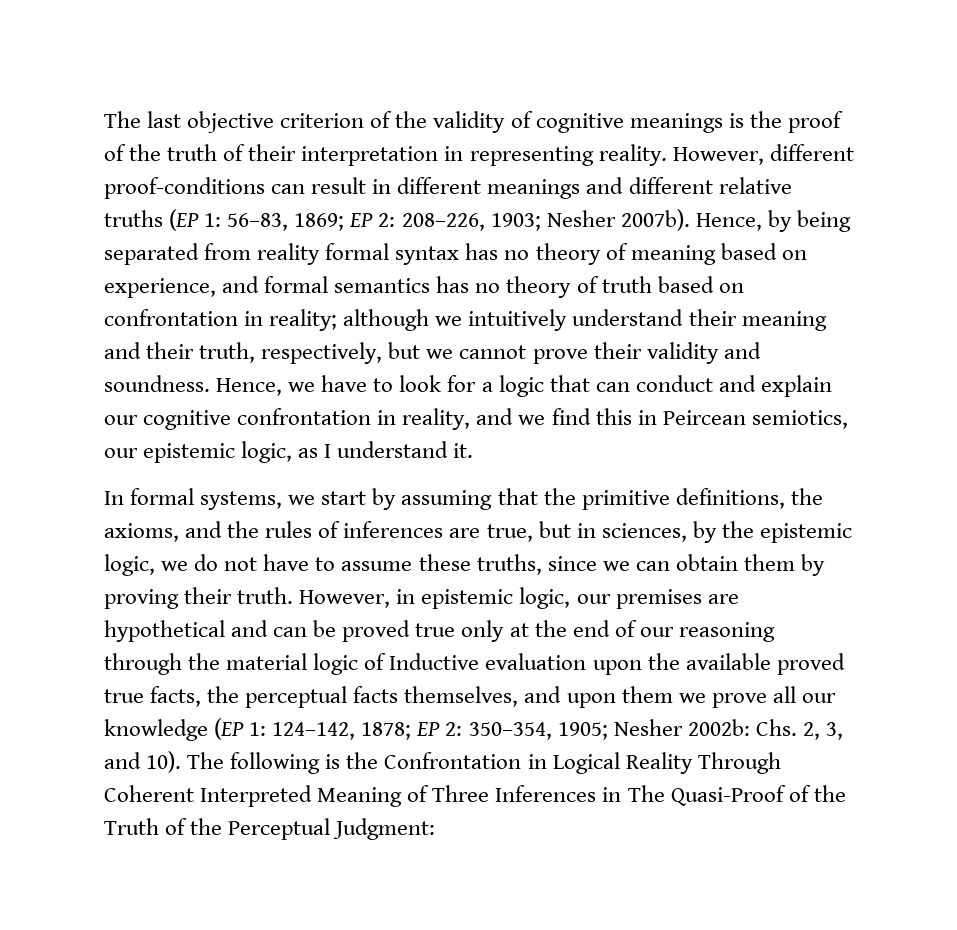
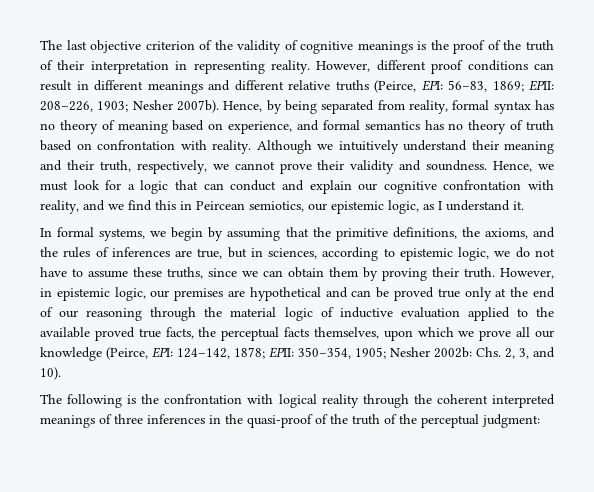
[104,177,265,199] proof-conditions -> [431,60,528,74] proof conditions
[169,209,396,231] (EP 1: 56–83, 1869; EP 2: -> [374,80,554,93] (Peirce, EPI: 56–83, 1869; EPII:
[257,243,321,265] reality -> [409,100,448,114] reality,
[244,309,430,331] in reality; although -> [180,140,312,154] with reality. Although
[388,342,421,359] but -> (207, 167) none
[321,375,394,392] have to -> [40,181,68,191] must
[377,410,397,425] in -> [528,180,555,190] with
[321,491,367,505] start -> [171,227,204,241] begin
[692,521,754,543] by the -> [322,247,395,261] according to
[389,653,642,675] Inductive evaluation upon -> [339,307,528,321] inductive evaluation applied to
[524,686,673,708] and upon them -> [383,327,454,341] upon which
[214,718,463,740] (EP 1: 124–142, 1878; EP 2: -> [106,347,294,360] (Peirce, EPI: 124–142, 1878; EPII:
(182, 762) none -> (61, 373) //
[384,752,781,774] [104,785,846,807] [104,818,436,840] Confrontation in Logical Reality Through Coherent Interpreted Meaning of Three Inferences in The Quasi-Proof of the Truth of the Perceptual Judgment: -> [164,394,555,408] [40,414,540,428] confrontation with logical reality through the coherent interpreted meanings of three inferences in the quasi-proof of the truth of the perceptual judgment:

